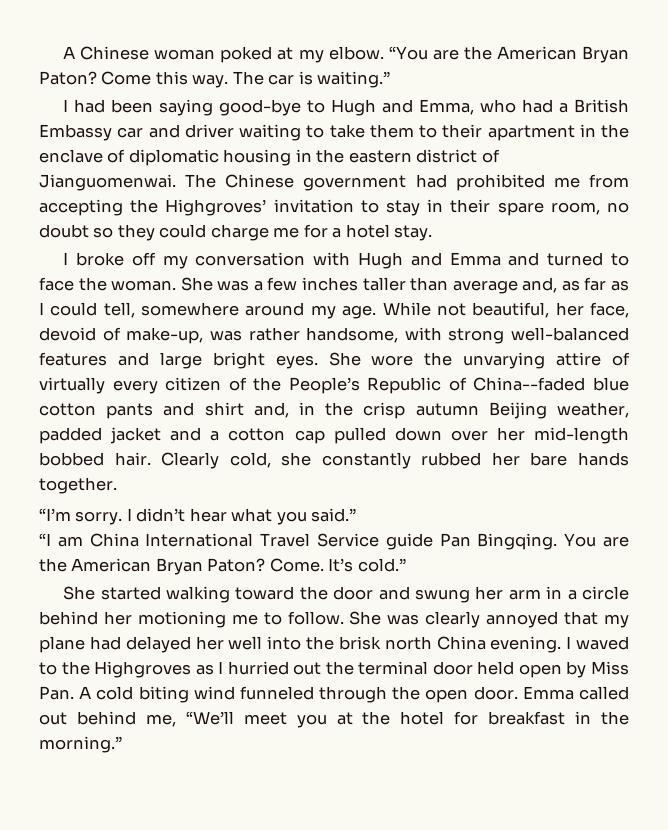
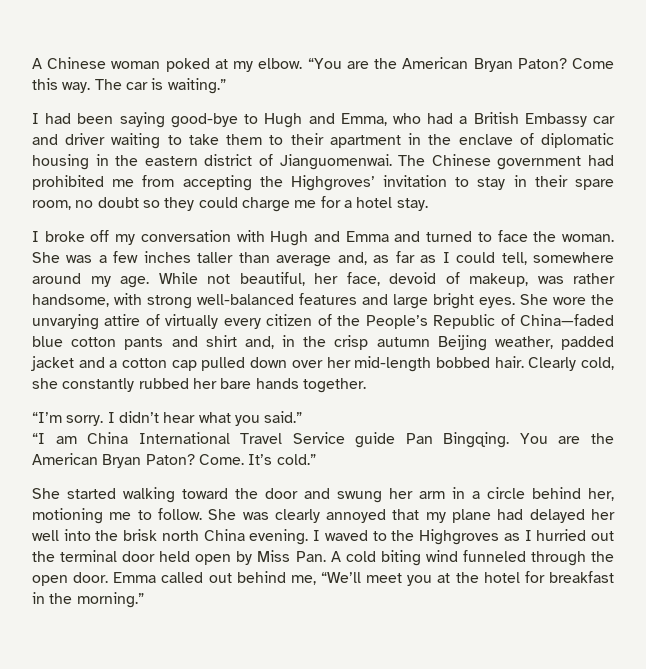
[126,327,204,344] make-up, -> [469,273,528,287] makeup,
[473,377,586,391] China--faded -> [520,314,614,326] China—faded
[103,611,132,625] her -> [588,488,614,501] her,

